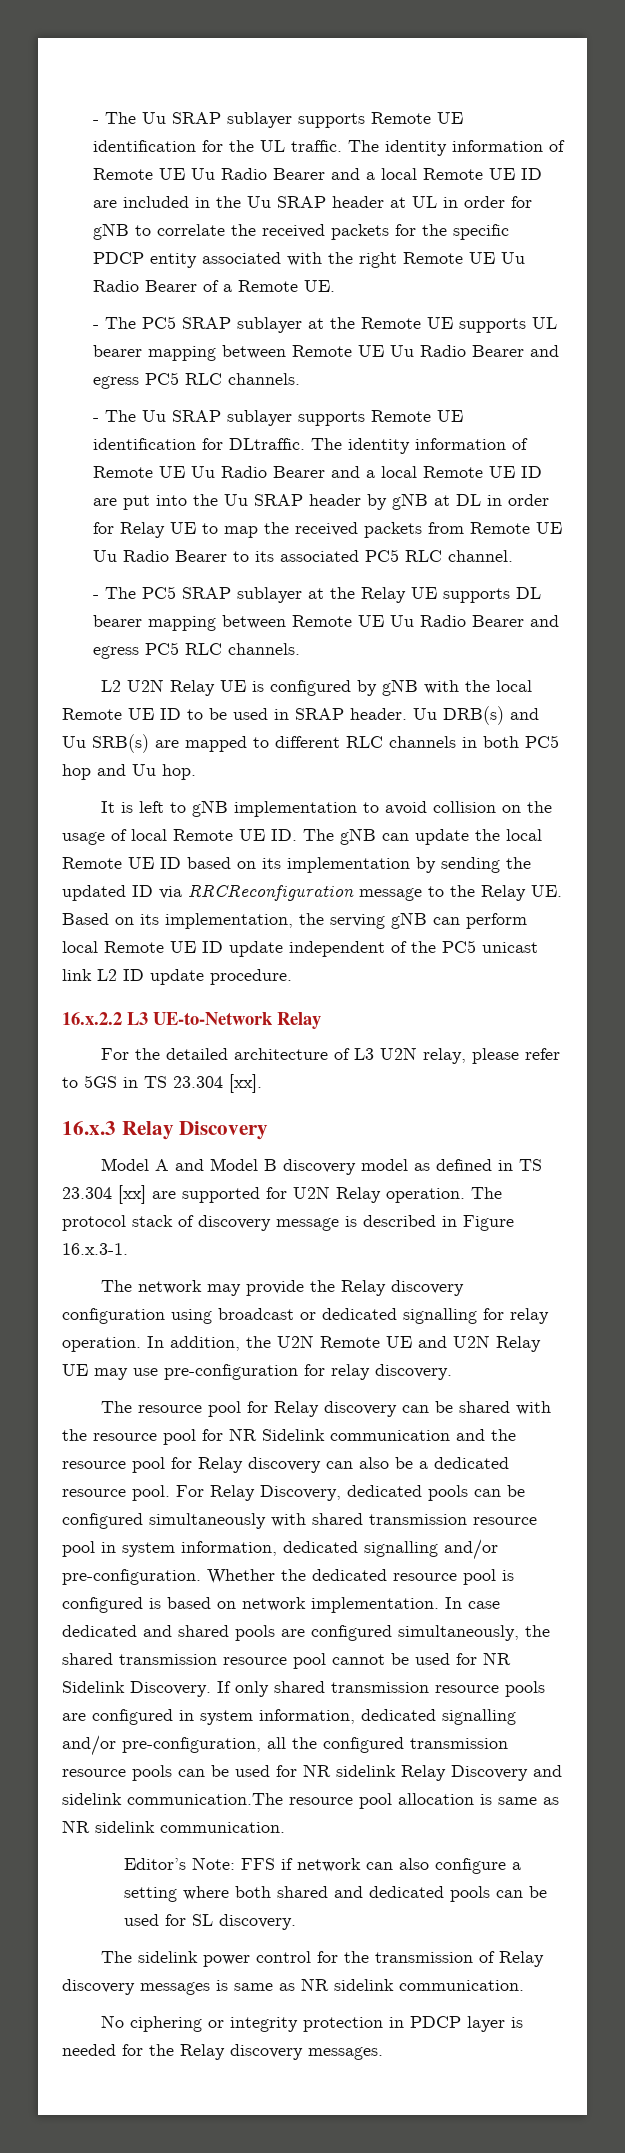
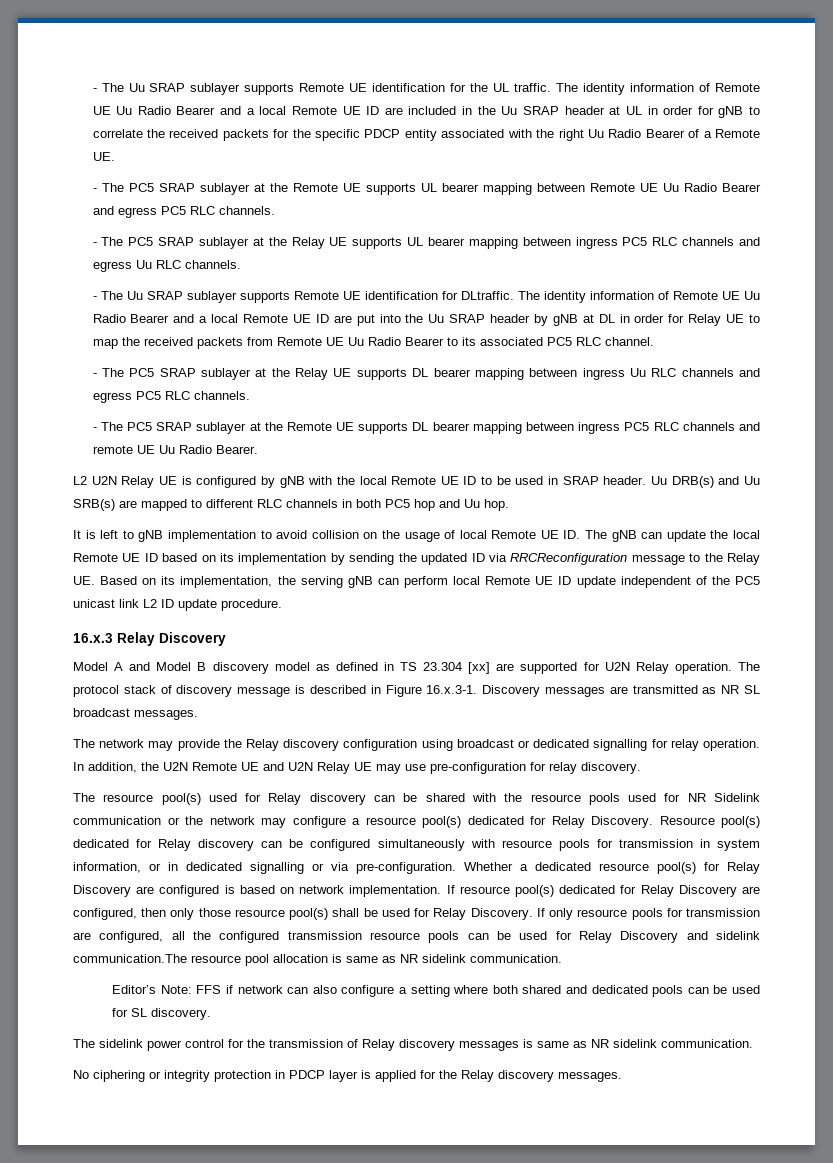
[402,252,495,264] Remote UE -> (584, 135) none
(300, 379) none -> [92,237,761,249] [92,260,241,272] // - The PC5 SRAP sublayer at the Relay UE supports UL bearer mapping between ingress PC5 RLC channels and egress Uu RLC channels.
[291,615,559,627] [92,642,300,659] Remote UE Uu Radio Bearer and egress PC5 RLC channels. -> [582,368,761,380] [92,391,250,403] [92,422,760,434] [92,445,258,454] ingress Uu RLC channels and egress PC5 RLC channels. // - The PC5 SRAP sublayer at the Remote UE supports DL bearer mapping between ingress PC5 RLC channels and remote UE Uu Radio Bearer.
[62,1012,321,1029] [101,1047,561,1064] [62,1074,262,1093] // 16.x.2.2 L3 UE-to-Network Relay // For the detailed architecture of L3 U2N relay, please refer to 5GS in TS 23.304 [xx]. -> (282, 605) none
(128, 1249) none -> [482,685,760,697] [73,708,198,720] Discovery messages are transmitted as NR SL broadcast messages.
[208,1401,242,1417] pool -> [161,793,237,805] pool(s) used
[163,1429,196,1445] pool -> [588,793,657,805] pools used
[456,1429,516,1441] [62,1457,509,1473] [62,1485,525,1501] [62,1513,537,1529] [62,1539,498,1560] and the resource pool for Relay discovery can also be a dedicated resource pool. For Relay Discovery, dedicated pools can be configured simultaneously with shared transmission resource pool in system information, dedicated signalling and/or -> [167,816,760,828] [73,839,760,851] [73,862,349,874] or the network may configure a resource pool(s) dedicated for Relay Discovery. Resource pool(s) dedicated for Relay discovery can be configured simultaneously with resource pools for transmission in system information, or in dedicated signalling or via
[281,1569,514,1585] the dedicated resource pool is -> [520,862,760,874] [73,885,155,897] a dedicated resource pool(s) for Relay Discovery are
[445,1597,500,1609] [62,1625,550,1641] [62,1652,511,1669] [62,1681,125,1693] In case dedicated and shared pools are configured simultaneously, the shared transmission resource pool cannot be used for NR Sidelink -> [446,885,760,897] [73,908,467,920] If resource pool(s) dedicated for Relay Discovery are configured, then only those resource pool(s) shall be used for Relay
[274,1681,545,1697] [62,1709,516,1725] [62,1735,261,1756] shared transmission resource pools are configured in system information, dedicated signalling and/or pre-configuration, -> [577,908,761,920] [73,931,164,943] resource pools for transmission are configured,
[303,1764,396,1777] NR sidelink -> (572, 935) none
[62,2044,116,2056] needed -> [375,1070,416,1082] applied

